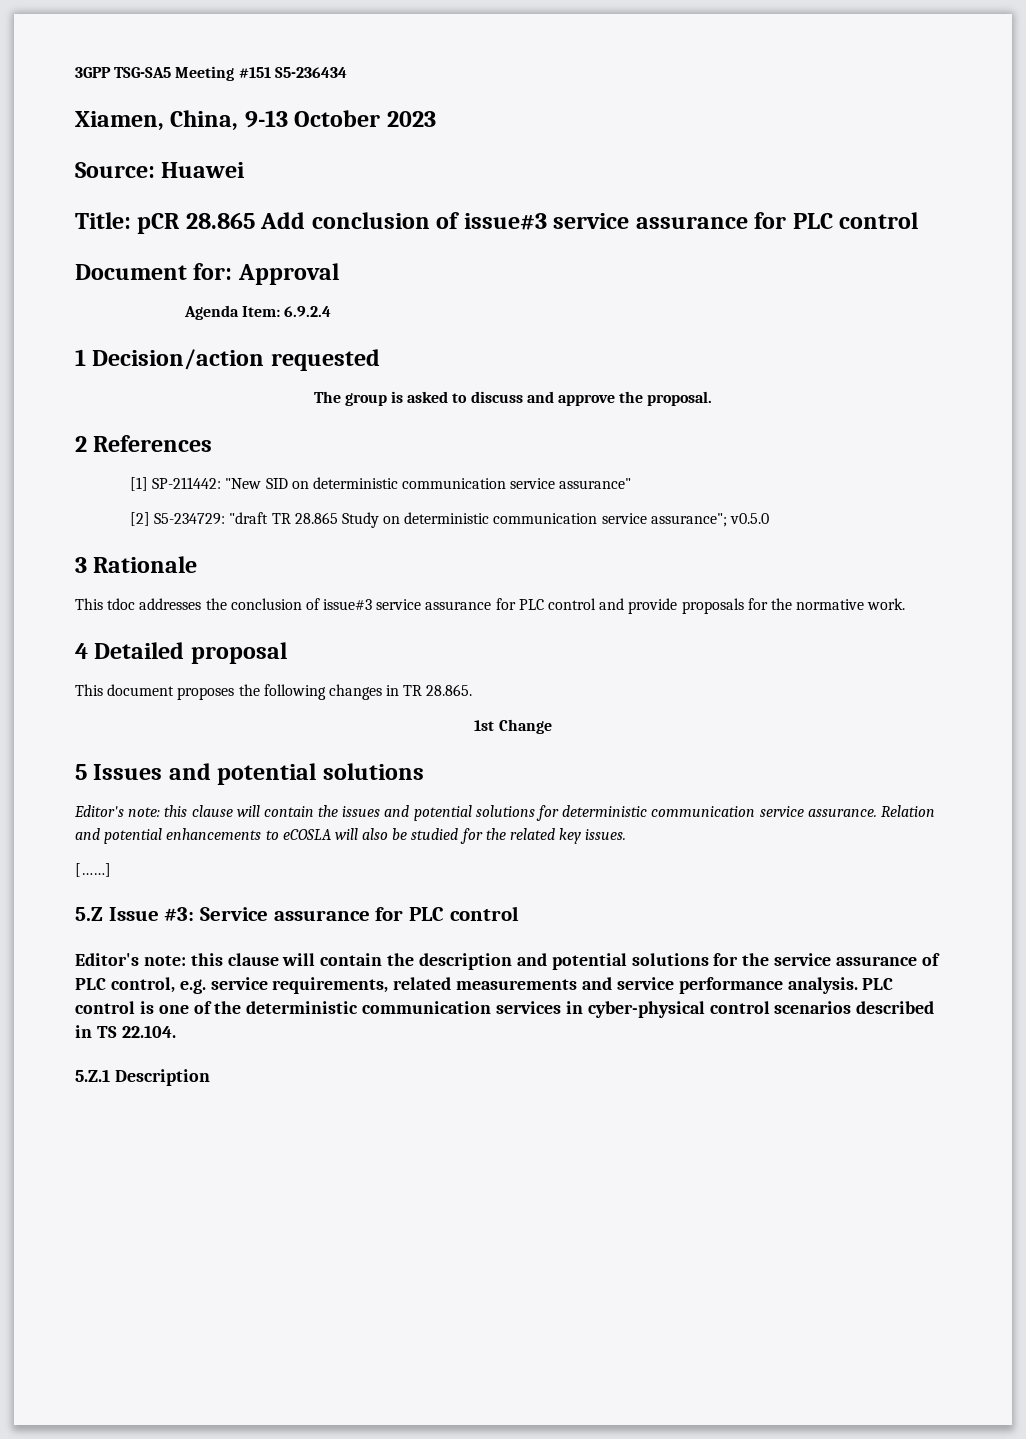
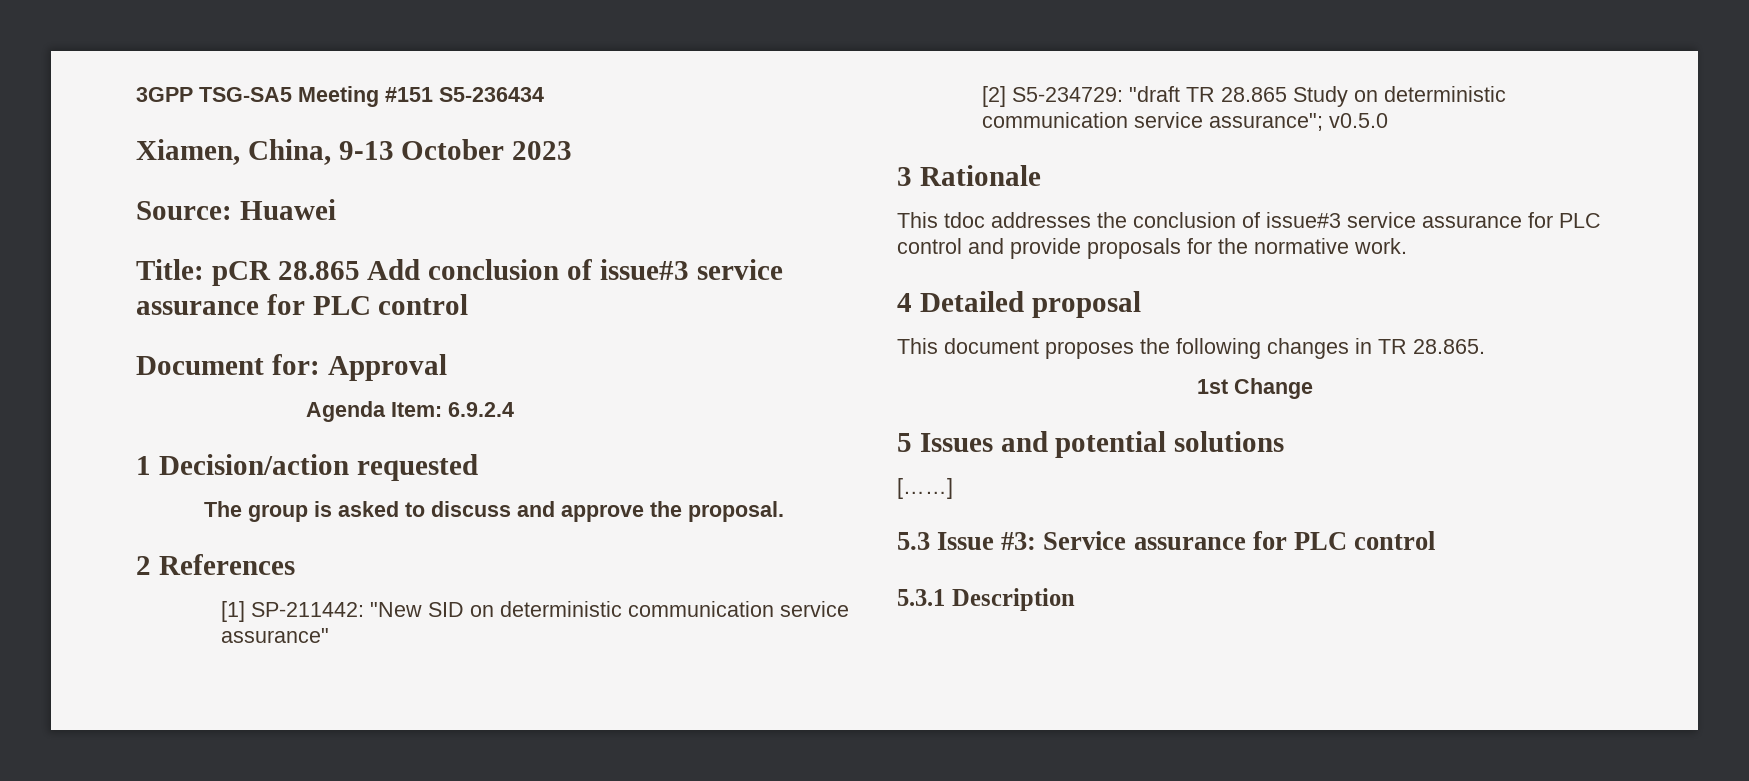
[74,805,935,821] [75,828,627,844] // Editor's note: this clause will contain the issues and potential solutions for deterministic communication service assurance. Relation and potential enhancements to eCOSLA will also be studied for the related key issues. -> (1285, 441) none
[75,907,103,921] 5.Z -> [897,532,930,550] 5.3
[75,953,940,970] [75,977,894,994] [75,1001,935,1018] [75,1025,176,1038] [75,1069,110,1082] Editor's note: this clause will contain the description and potential solutions for the service assurance of PLC control, e.g. service requirements, related measurements and service performance analysis. PLC control is one of the deterministic communication services in cyber-physical control scenarios described in TS 22.104. // 5.Z.1 -> [897,589,945,606] 5.3.1

